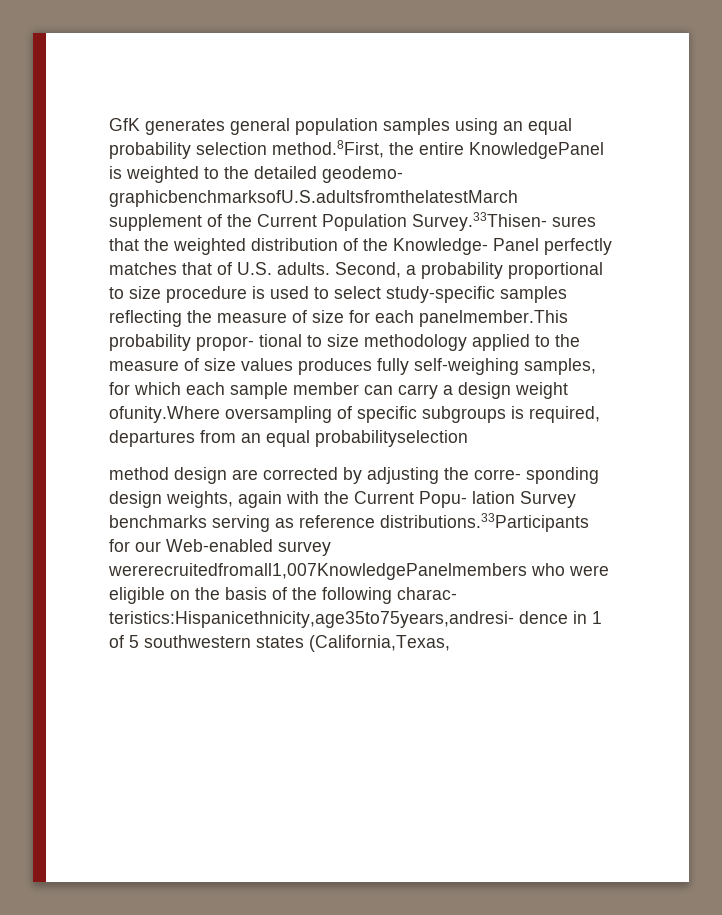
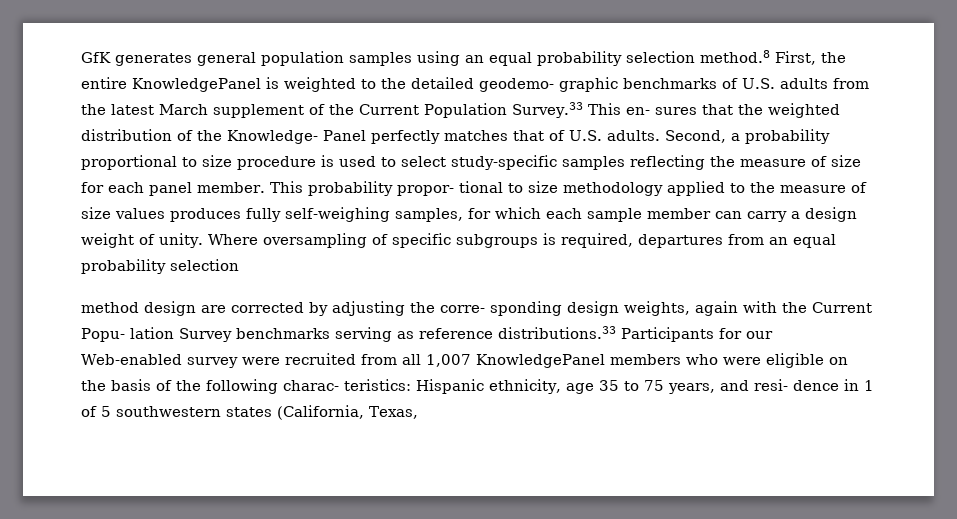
[272,140,384,158] method.8First, -> [700,50,816,65] method.8 First,
[109,190,518,207] graphicbenchmarksofU.S.adultsfromthelatestMarch -> [559,77,869,92] [81,104,208,115] graphic benchmarks of U.S. adults from the latest March
[412,212,547,231] Survey.33Thisen- -> [512,102,650,118] Survey.33 This en-
[419,310,568,327] panelmember.This -> [149,181,303,196] panel member. This
[109,406,220,423] ofunity.Where -> [139,233,258,248] of unity. Where
[315,430,468,447] probabilityselection -> [81,259,239,274] probability selection
[380,513,589,532] distributions.33Participants -> [498,326,714,342] distributions.33 Participants
[108,563,527,580] wererecruitedfromall1,007KnowledgePanelmembers -> [241,353,681,368] were recruited from all 1,007 KnowledgePanel members
[109,611,514,628] teristics:Hispanicethnicity,age35to75years,andresi- -> [344,379,788,394] teristics: Hispanic ethnicity, age 35 to 75 years, and resi-
[309,635,450,652] (California,Texas, -> [277,405,418,420] (California, Texas,

